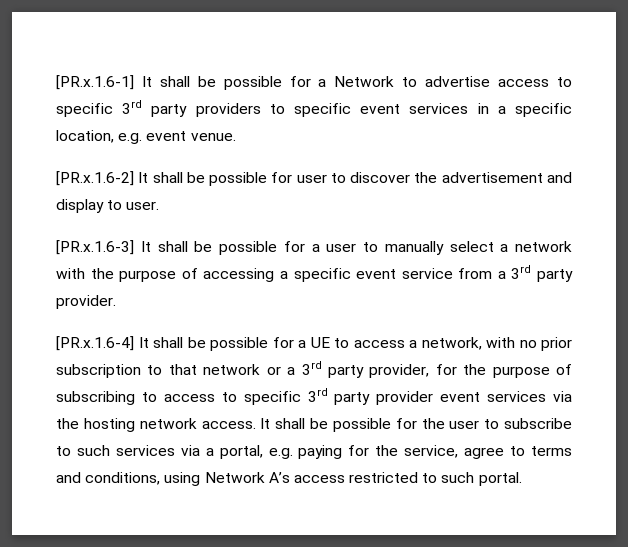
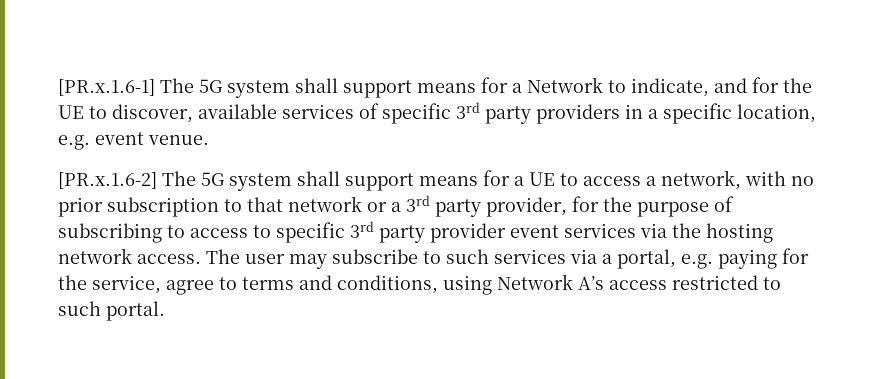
[141,76,573,90] [56,100,469,117] It shall be possible for a Network to advertise access to specific 3rd party providers to specific event services -> [160,77,812,98] [58,102,620,124] The 5G system shall support means for a Network to indicate, and for the UE to discover, available services of specific 3rd party providers
[138,172,572,186] [56,199,160,213] [56,240,572,255] [56,265,573,282] [56,295,116,309] [56,336,268,351] It shall be possible for user to discover the advertisement and display to user. // [PR.x.1.6-3] It shall be possible for a user to manually select a network with the purpose of accessing a specific event service from a 3rd party provider. // [PR.x.1.6-4] It shall be possible -> [162,171,478,191] The 5G system shall support means
[260,418,500,432] It shall be possible for the user to -> [206,249,327,269] The user may

